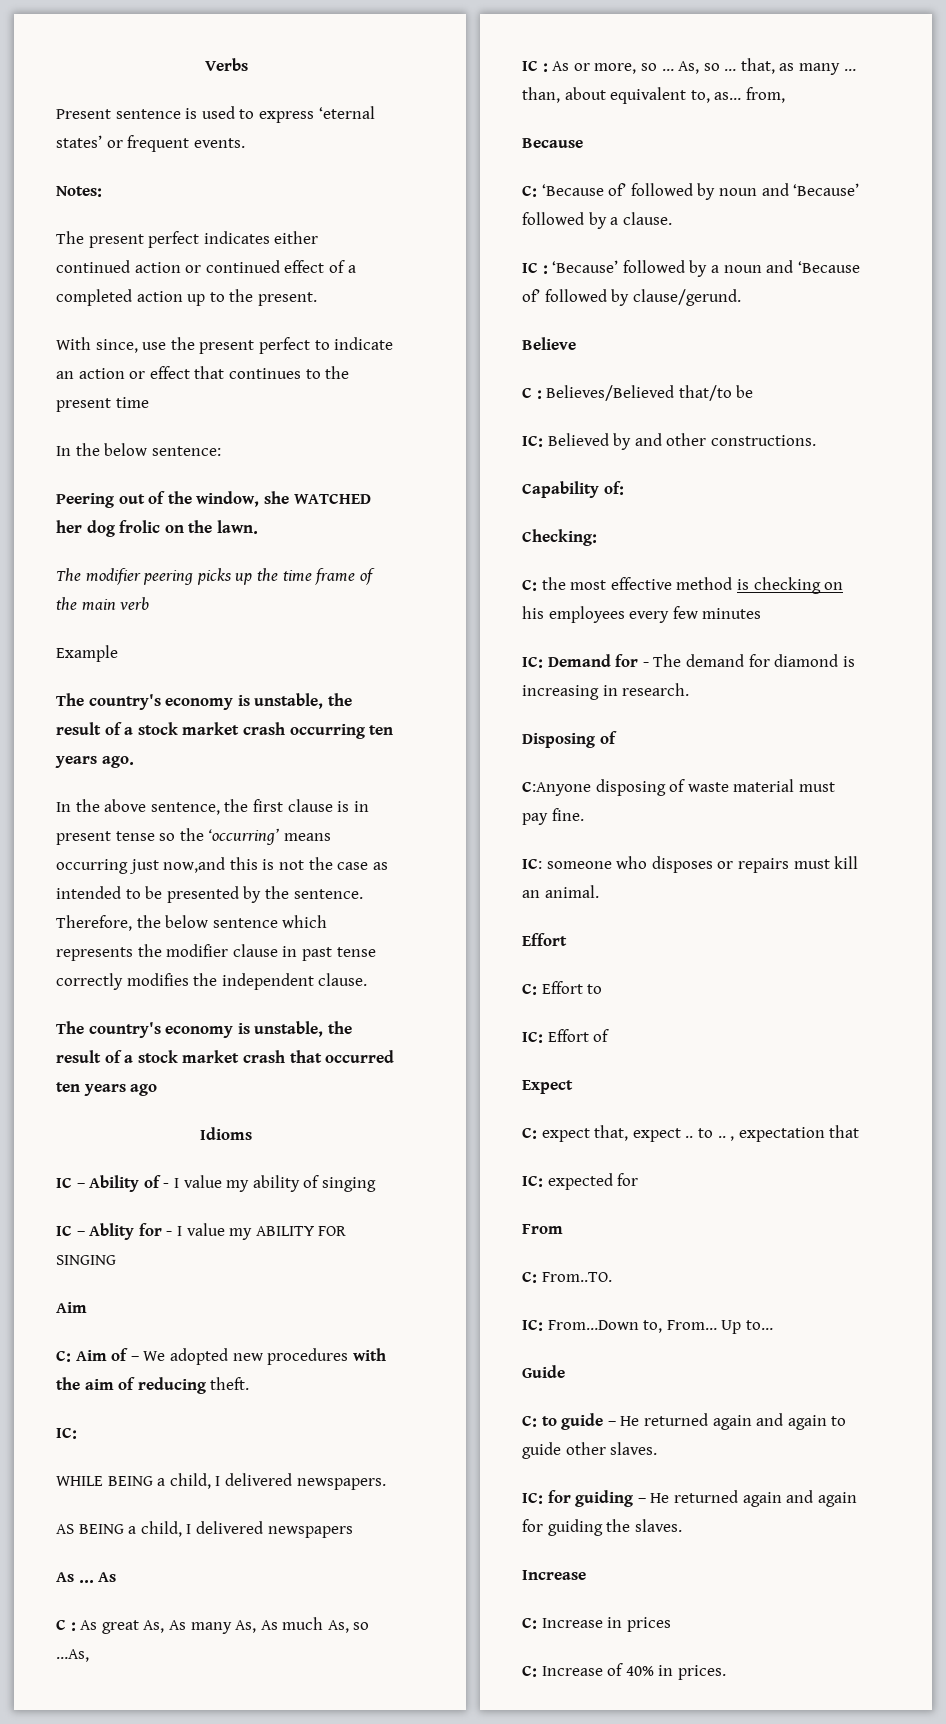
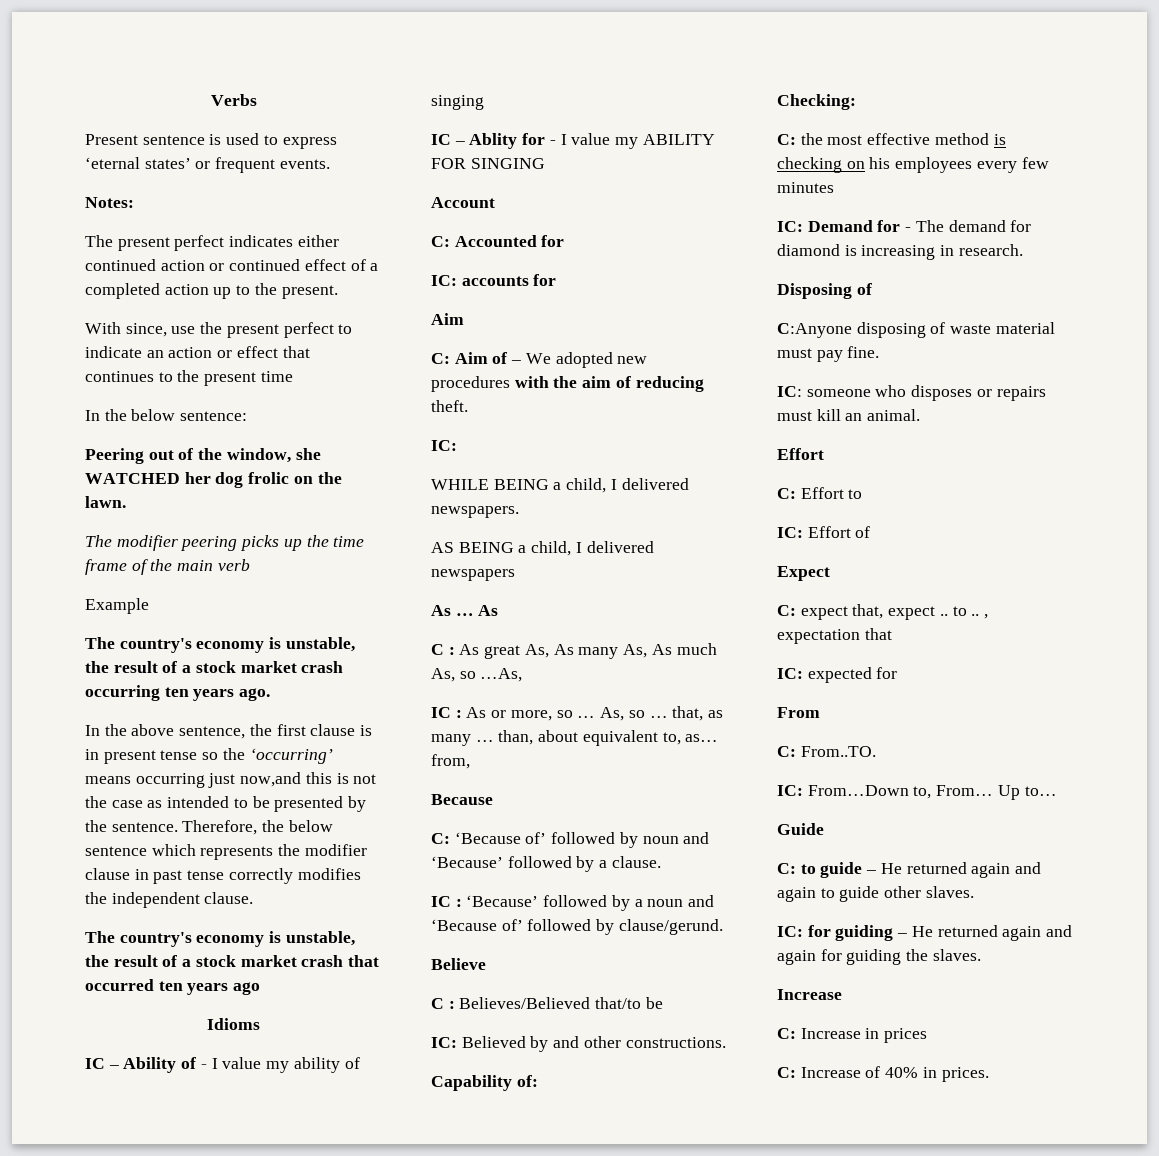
(116, 1260) none -> [431,197,495,208] [431,235,565,247] [431,274,557,286] // Account // C: Accounted for // IC: accounts for

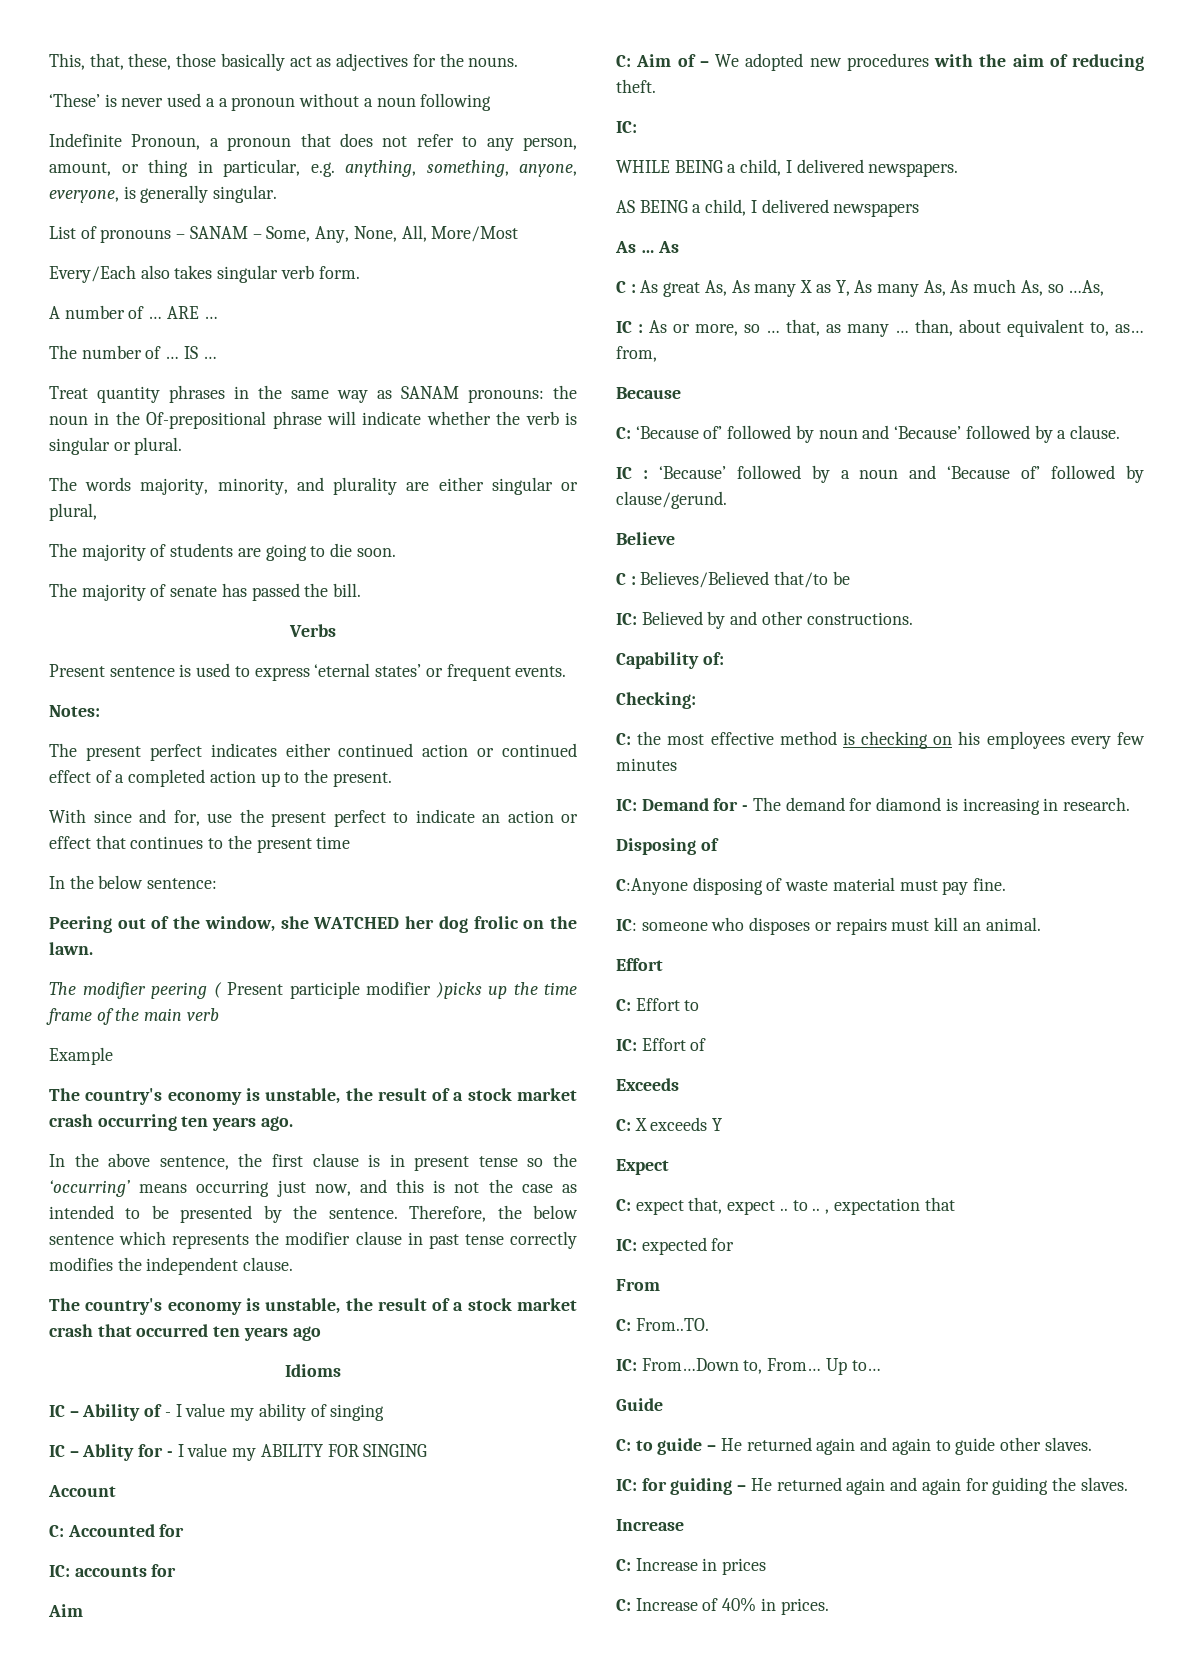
(210, 100) none -> [49,53,519,71] [49,93,492,111] [49,133,577,151] [49,159,577,177] [49,185,278,203] [49,225,519,243] [49,265,360,283] [49,305,218,319] [49,345,217,359] [49,385,577,403] [49,411,577,429] [49,437,183,455] [49,477,578,495] [49,503,97,521] [49,543,396,561] [49,583,362,601] This, that, these, those basically act as adjectives for the nouns. // ‘These’ is never used a a pronoun without a noun following // Indefinite Pronoun, a pronoun that does not refer to any person, amount, or thing in particular, e.g. anything, something, anyone, everyone, is generally singular. // List of pronouns – SANAM – Some, Any, None, All, More/Most // Every/Each also takes singular verb form. // A number of … ARE … // The number of … IS … // Treat quantity phrases in the same way as SANAM pronouns: the noun in the Of-prepositional phrase will indicate whether the verb is singular or plural. // The words majority, minority, and plurality are either singular or plural, // The majority of students are going to die soon. // The majority of senate has passed the bill. //
[125,323,167,337] since, -> [93,809,200,826] since and for,
[240,535,280,551] picks -> [213,981,482,999] ( Present participle modifier )picks
[240,772,302,787] now,and -> [314,1179,387,1196] now, and
(619, 653) none -> [800,280,919,297] X as Y, As many
[600,707,668,721] As, so … -> (780, 331) none
(871, 532) none -> [616,1078,679,1091] [616,1117,723,1131] // Exceeds // C: X exceeds Y

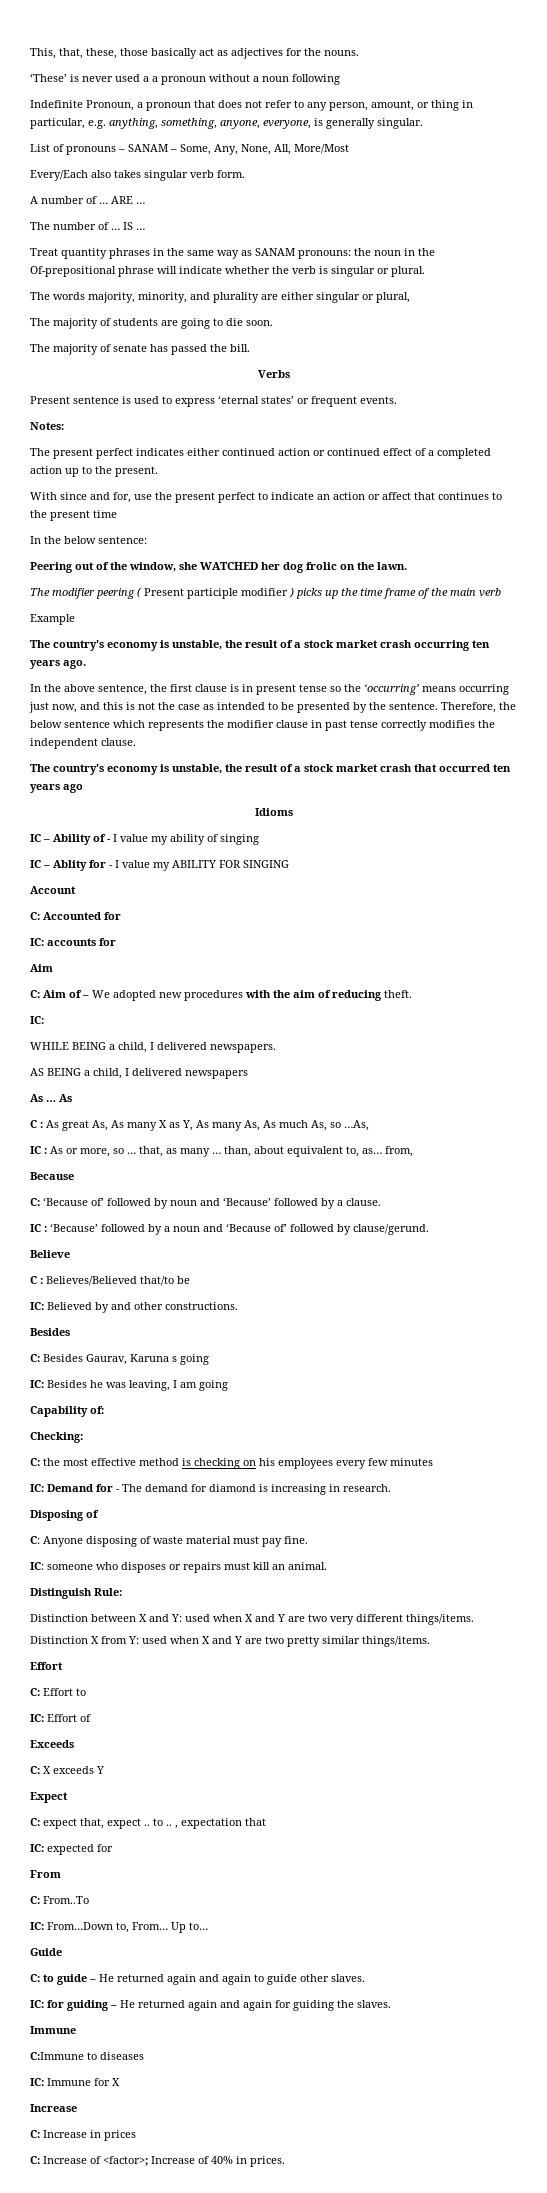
[49,836,91,849] effect -> [382,492,411,500] affect
[435,982,482,999] )picks -> [289,587,322,599] ) picks
(913, 618) none -> [30,1328,70,1336] [30,1354,209,1365] [30,1380,228,1391] // Besides // C: Besides Gaurav, Karuna s going // IC: Besides he was leaving, I am going
[616,878,688,895] C:Anyone -> [30,1536,83,1547] C: Anyone
(1041, 924) none -> [30,1588,122,1599] [30,1614,474,1625] [30,1636,430,1647] // Distinguish Rule: // Distinction between X and Y: used when X and Y are two very different things/items. // Distinction X from Y: used when X and Y are two pretty similar things/items.
[635,1318,709,1331] From..TO. -> [43,1896,89,1904] From..To
(1128, 1484) none -> [30,2026,76,2034] [30,2052,144,2060] [30,2078,120,2086] // Immune // C:Immune to diseases // IC: Immune for X
(719, 1604) none -> [103,2156,209,2166] <factor>; Increase of

